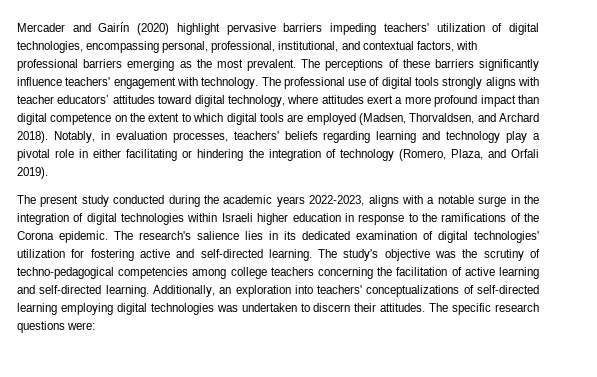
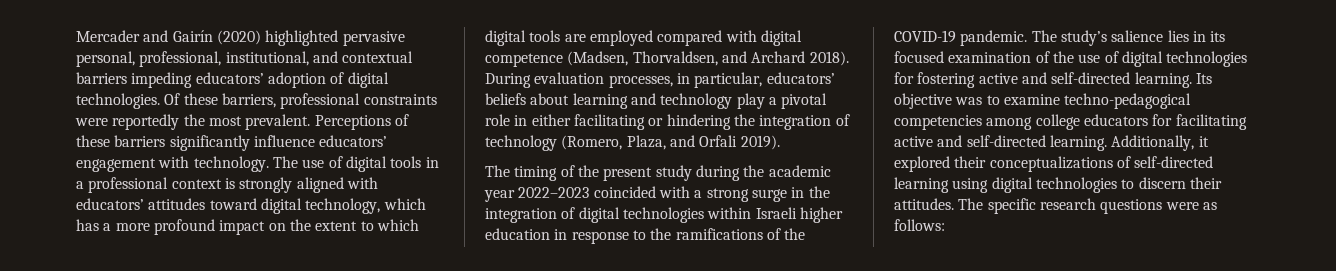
[176,23,540,35] [17,41,160,53] highlight pervasive barriers impeding teachers' utilization of digital technologies, encompassing -> [265,30,405,46] highlighted pervasive
[416,41,477,52] [17,59,192,71] factors, with professional barriers emerging as -> [76,72,389,88] [76,93,437,109] [75,114,180,130] barriers impeding educators’ adoption of digital technologies. Of these barriers, professional constraints were reportedly
[301,59,384,71] The perceptions -> [314,115,391,130] Perceptions
[65,77,111,86] teachers' -> [319,135,388,147] educators’
[283,77,345,89] professional -> (298, 162) none
[442,77,540,89] [17,95,54,104] strongly aligns with teacher -> [425,157,439,168] [76,177,378,193] in a professional context is strongly aligned with
[287,95,394,104] where attitudes exert -> [383,198,426,210] [76,219,99,231] which has
[517,95,539,104] [17,113,112,125] than digital competence -> (266, 227) none
(356, 119) none -> [657,30,802,46] [485,53,563,67] compared with digital competence
[53,131,371,143] Notably, in evaluation processes, teachers' beliefs regarding -> [485,72,835,88] [485,93,570,105] During evaluation processes, in particular, educators’ beliefs about
(36, 199) none -> [514,165,599,181] timing of the
[113,195,165,204] conducted -> (692, 173) none
[276,195,399,207] years 2022-2023, aligns -> [484,186,656,202] year 2022–2023 coincided
[437,195,474,204] notable -> [706,188,749,202] strong
[17,231,191,243] Corona epidemic. The research's -> [894,30,1107,46] COVID-19 pandemic. The study’s
[302,231,350,240] dedicated -> [894,51,944,63] focused
[438,231,539,243] [17,249,65,258] digital technologies' utilization -> [1052,51,1248,67] the use of digital technologies
[318,249,541,261] [17,267,539,279] [17,285,363,297] The study's objective was the scrutiny of techno-pedagogical competencies among college teachers concerning the facilitation of active learning and self-directed learning. Additionally, an exploration into teachers' -> [1195,73,1212,84] [894,93,1192,109] [894,114,1247,130] [894,135,1209,151] [894,156,987,172] Its objective was to examine techno-pedagogical competencies among college educators for facilitating active and self-directed learning. Additionally, it explored their
[60,303,297,315] employing digital technologies was undertaken -> [952,177,1117,193] using digital technologies
[67,322,96,330] were: -> [1165,202,1217,210] [894,219,945,231] were as follows:

